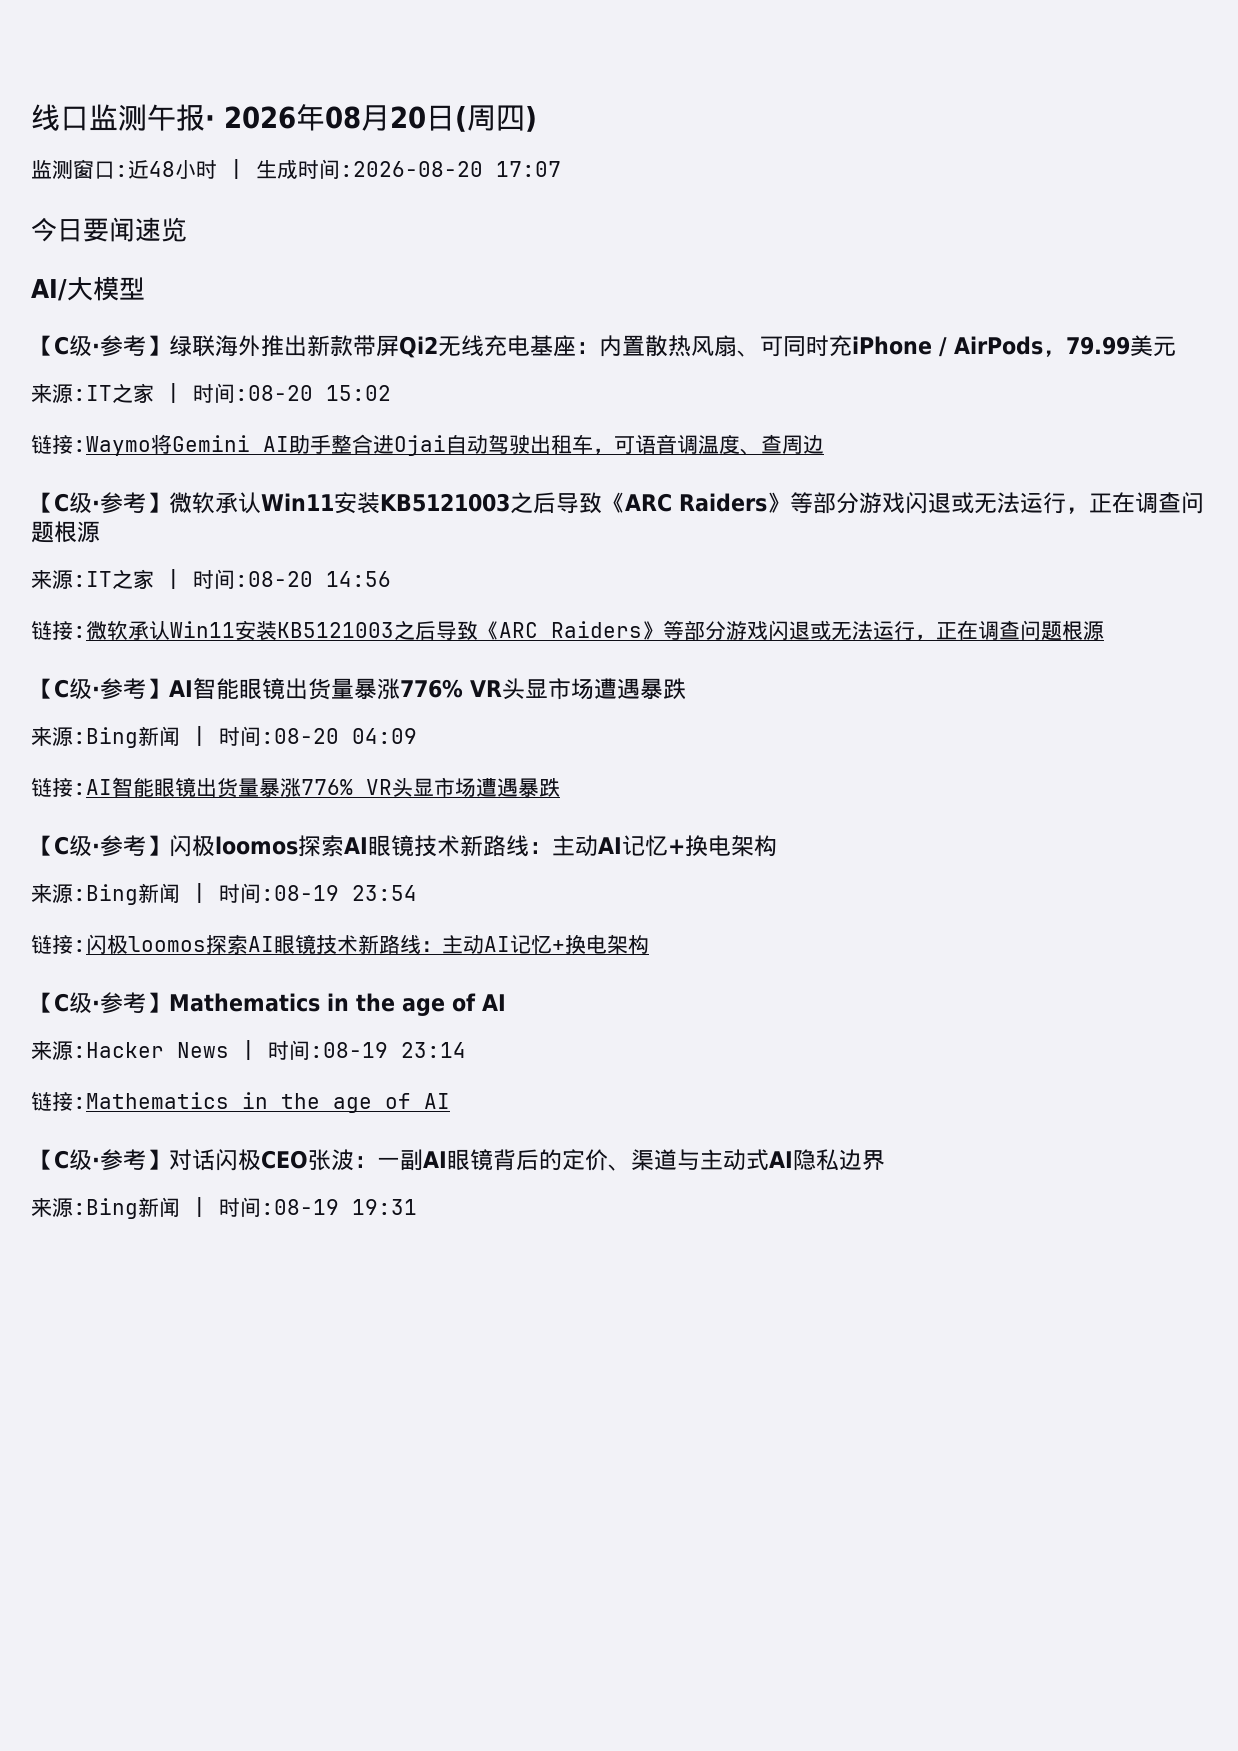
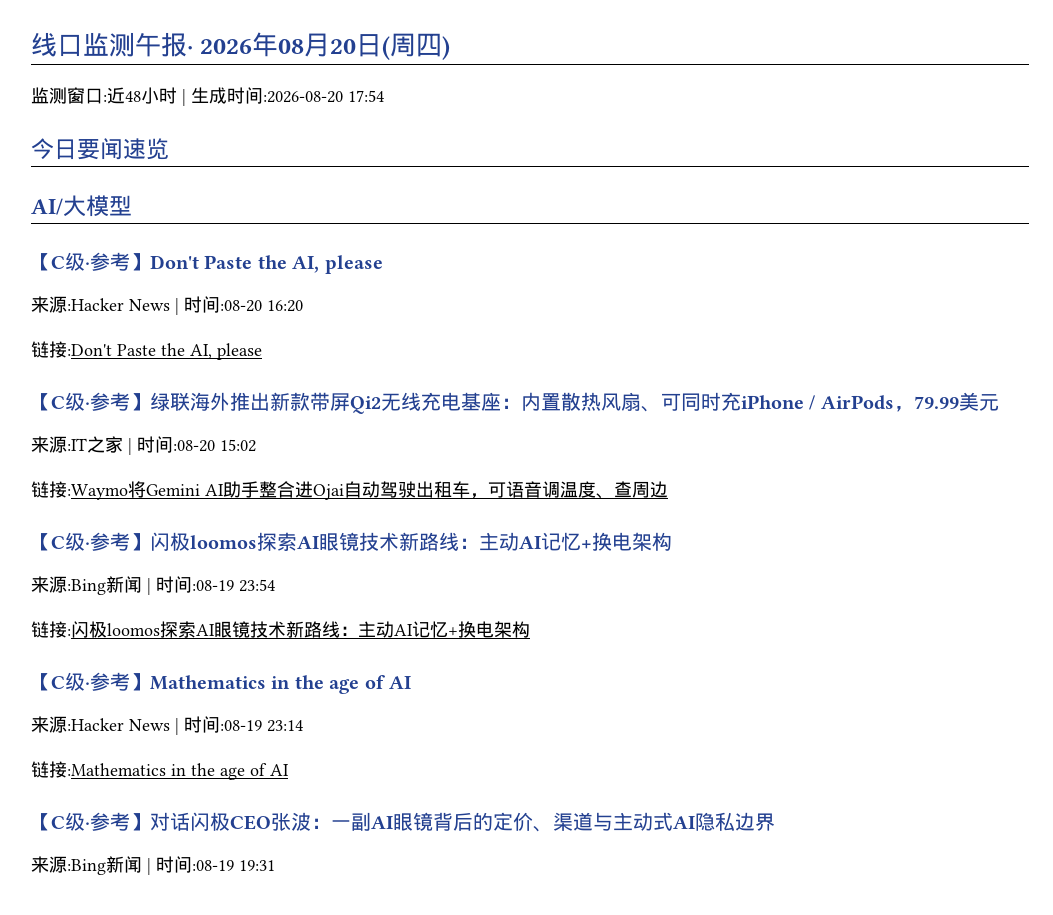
[496,161,561,177] 17:07 -> [348,90,384,102] 17:54
(145, 288) none -> [31,252,383,274] [31,296,303,315] [31,341,262,360] // 【C级·参考】Don't Paste the AI, please // 来源:Hacker News | 时间:08-20 16:20 // 链接:Don't Paste the AI, please
[31,492,1204,514] [31,521,100,543] [31,569,391,589] [31,620,1104,641] [31,678,686,700] [31,726,417,748] [31,777,560,798] // 【C级·参考】微软承认Win11安装KB5121003之后导致《ARC Raiders》等部分游戏闪退或无法运行，正在调查问题根源 // 来源:IT之家 | 时间:08-20 14:56 // 链接:微软承认Win11安装KB5121003之后导致《ARC Raiders》等部分游戏闪退或无法运行，正在调查问题根源 // 【C级·参考】AI智能眼镜出货量暴涨776% VR头显市场遭遇暴跌 // 来源:Bing新闻 | 时间:08-20 04:09 // 链接:AI智能眼镜出货量暴涨776% VR头显市场遭遇暴跌 -> (668, 489) none

